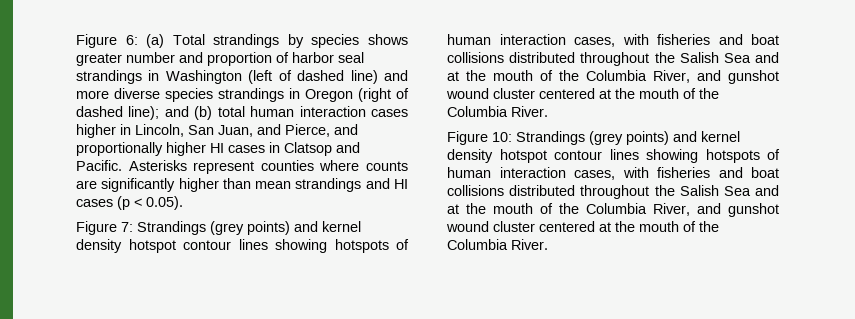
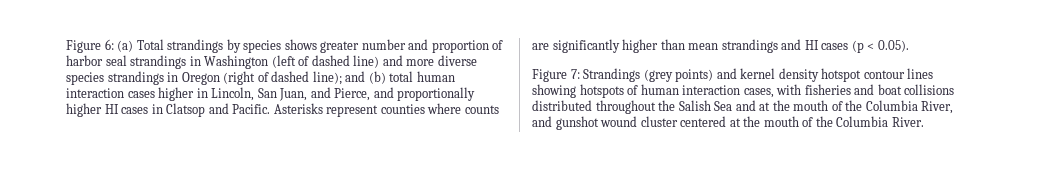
[447,131,740,145] [447,149,780,163] [447,167,779,180] [447,185,779,199] [447,203,779,217] [446,221,719,232] [447,239,548,250] // Figure 10: Strandings (grey points) and kernel density hotspot contour lines showing hotspots of human interaction cases, with fisheries and boat collisions distributed throughout the Salish Sea and at the mouth of the Columbia River, and gunshot wound cluster centered at the mouth of the Columbia River. -> (924, 122) none

